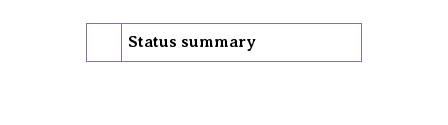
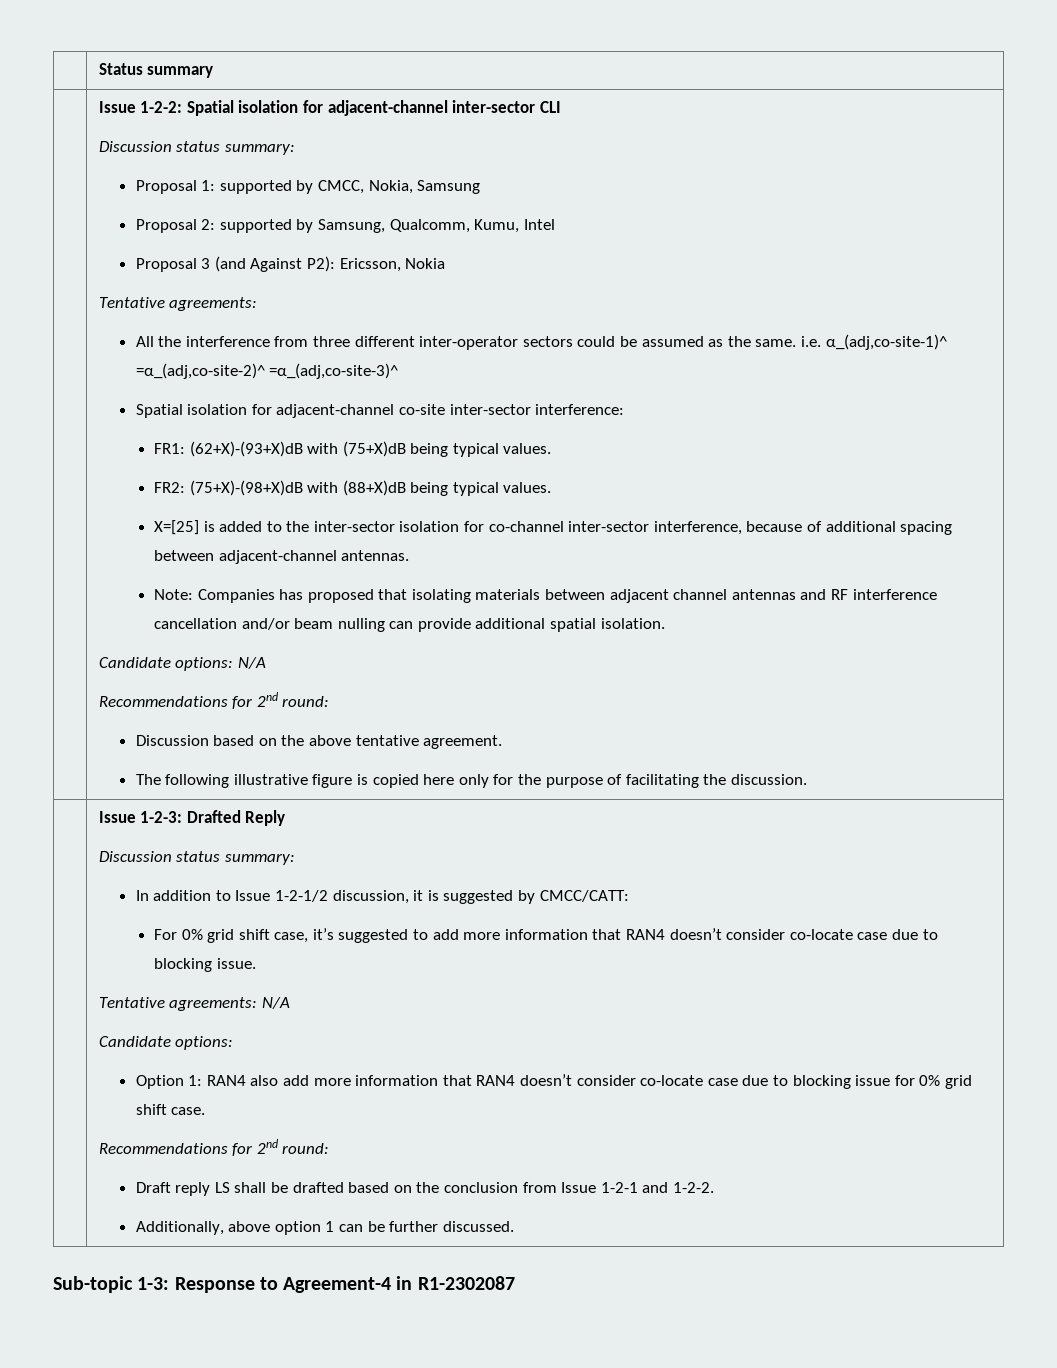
(257, 45) none -> [98,100,561,116] [98,141,295,155] [135,180,481,194] [135,219,555,233] [135,256,446,272] [98,297,258,311] [135,334,947,350] [135,363,399,379] [135,404,625,418] [153,441,552,457] [153,480,552,496] [153,520,953,535] [153,550,410,564] [153,589,937,603] [153,618,665,632] [98,657,266,671] [98,692,330,709] [135,735,503,749] [135,774,807,788] [98,810,286,826] [98,851,295,865] [135,890,629,904] [153,928,938,943] [153,958,256,972] [98,997,290,1011] [98,1036,234,1050] [135,1074,972,1089] [135,1104,206,1115] [98,1139,330,1156] [135,1182,714,1196] [135,1221,514,1235] [53,1276,515,1293] // | Issue 1-2-2: Spatial isolation for adjacent-channel inter-sector CLI // Discussion status summary: // Proposal 1: supported by CMCC, Nokia, Samsung // Proposal 2: supported by Samsung, Qualcomm, Kumu, Intel // Proposal 3 (and Against P2): Ericsson, Nokia // Tentative agreements: // All the interference from three different inter-operator sectors could be assumed as the same. i.e. α_(adj,co-site-1)^ =α_(adj,co-site-2)^ =α_(adj,co-site-3)^ // Spatial isolation for adjacent-channel co-site inter-sector interference: // FR1: (62+X)-(93+X)dB with (75+X)dB being typical values. // FR2: (75+X)-(98+X)dB with (88+X)dB being typical values. // X=[25] is added to the inter-sector isolation for co-channel inter-sector interference, because of additional spacing between adjacent-channel antennas. // Note: Companies has proposed that isolating materials between adjacent channel antennas and RF interference cancellation and/or beam nulling can provide additional spatial isolation. // Candidate options: N/A // Recommendations for 2nd round: // Discussion based on the above tentative agreement. // The following illustrative figure is copied here only for the purpose of facilitating the discussion. // | Issue 1-2-3: Drafted Reply // Discussion status summary: // In addition to Issue 1-2-1/2 discussion, it is suggested by CMCC/CATT: // For 0% grid shift case, it’s suggested to add more information that RAN4 doesn’t consider co-locate case due to blocking issue. // Tentative agreements: N/A // Candidate options: // Option 1: RAN4 also add more information that RAN4 doesn’t consider co-locate case due to blocking issue for 0% grid shift case. // Recommendations for 2nd round: // Draft reply LS shall be drafted based on the conclusion from Issue 1-2-1 and 1-2-2. // Additionally, above option 1 can be further discussed. // Sub-topic 1-3: Response to Agreement-4 in R1-2302087

